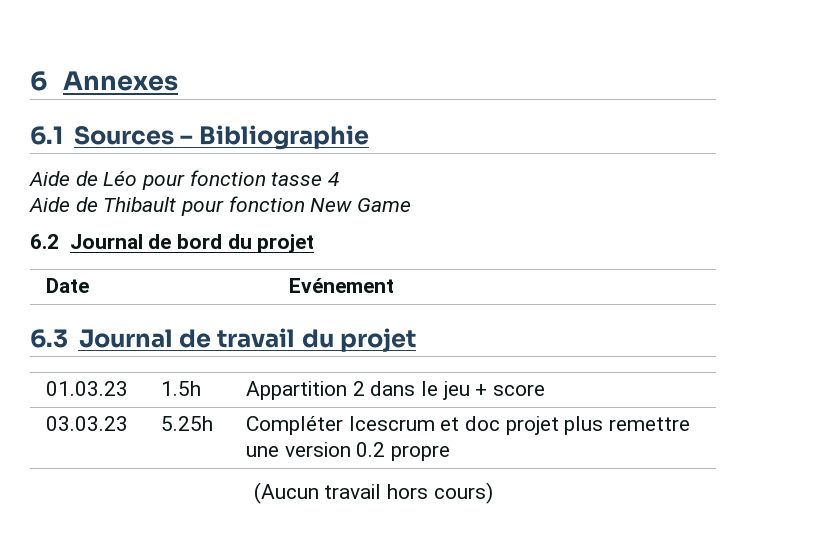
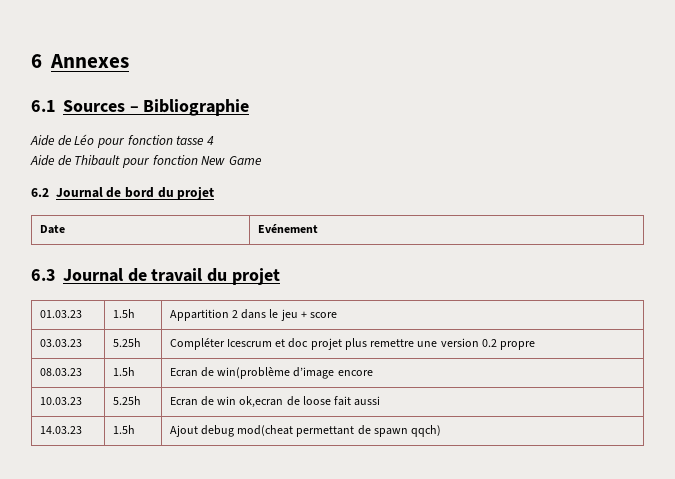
[253,482,493,504] // (Aucun travail hors cours) -> [39,368,82,376] [112,367,135,376] [169,367,373,379] [39,397,82,405] [112,396,141,405] [169,396,381,408] [39,426,82,434] [112,425,135,434] [169,425,442,437] // 08.03.23 | 1.5h | Ecran de win(problème d’image encore // 10.03.23 | 5.25h | Ecran de win ok,ecran de loose fait aussi // 14.03.23 | 1.5h | Ajout debug mod(cheat permettant de spawn qqch)

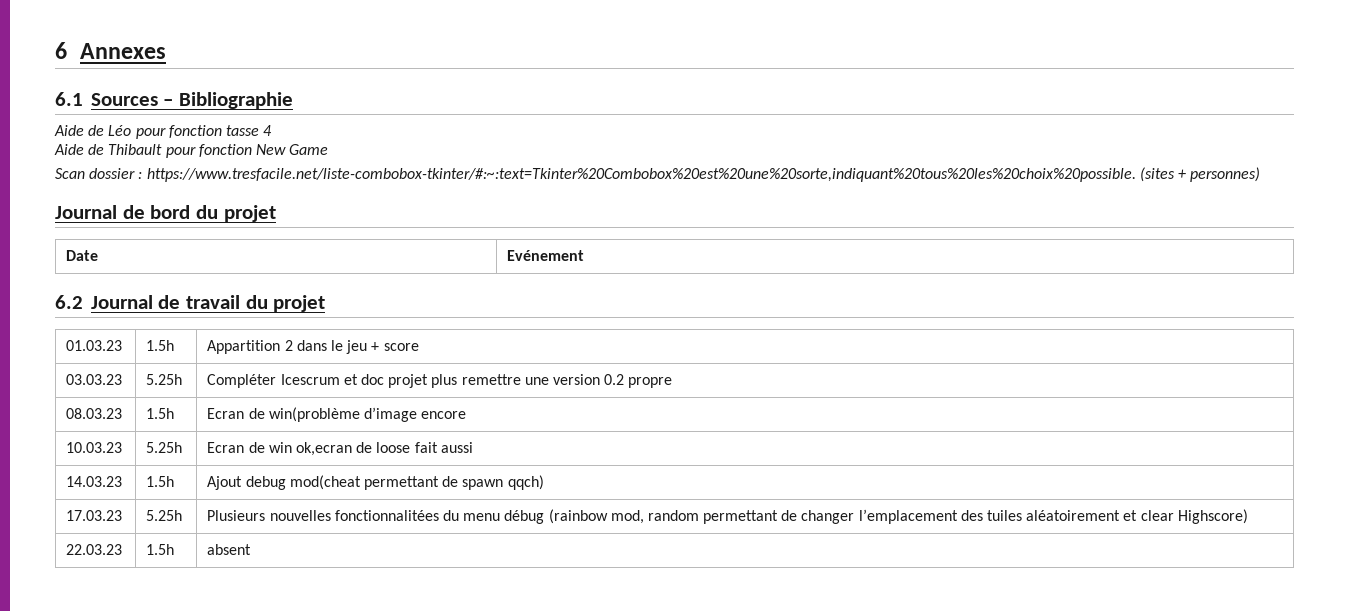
[31,188,49,197] 6.2 -> [55,167,1261,182] Scan dossier : https://www.tresfacile.net/liste-combobox-tkinter/#:~:text=Tkinter%20Combobox%20est%20une%20sorte,indiquant%20tous%20les%20choix%20possible. (sites + personnes) //
[31,269,56,281] 6.3 -> [55,295,83,309] 6.2
(442, 431) none -> [66,510,123,521] [146,510,183,521] [207,509,1248,524] [66,544,123,555] [146,544,175,555] [207,544,252,555] // 17.03.23 | 5.25h | Plusieurs nouvelles fonctionnalitées du menu débug (rainbow mod, random permettant de changer l’emplacement des tuiles aléatoirement et clear Highscore) // 22.03.23 | 1.5h | absent

